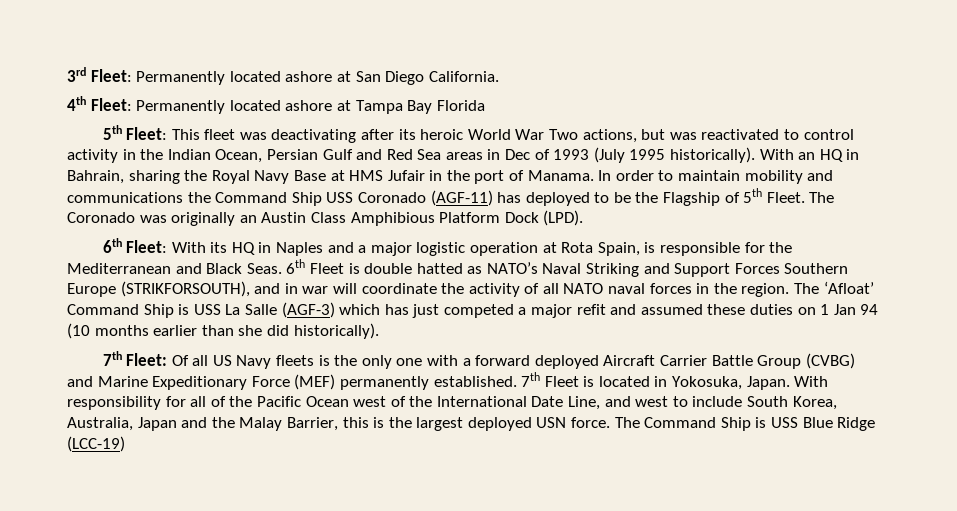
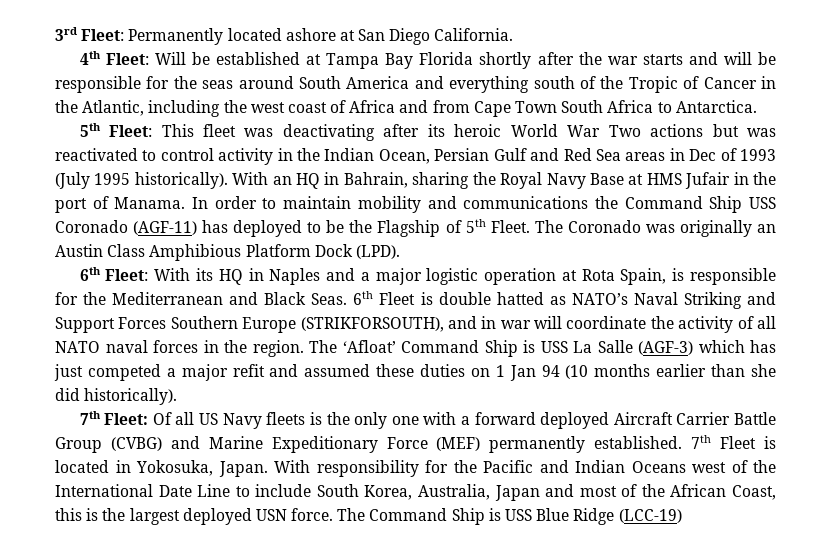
[136,100,333,114] Permanently located ashore -> [154,52,300,65] Will be established
(485, 105) none -> [479,52,776,69] [55,76,776,93] [55,100,757,117] shortly after the war starts and will be responsible for the seas around South America and everything south of the Tropic of Cancer in the Atlantic, including the west coast of Africa and from Cape Town South Africa to Antarctica.
[582,129,637,143] actions, -> [650,124,704,137] actions
[190,396,349,407] all of the Pacific Ocean -> [453,460,686,473] the Pacific and Indian Oceans
[568,396,669,410] Line, and west -> [197,484,231,497] Line
[211,417,338,431] the Malay Barrier, -> [579,484,776,500] most of the African Coast,

